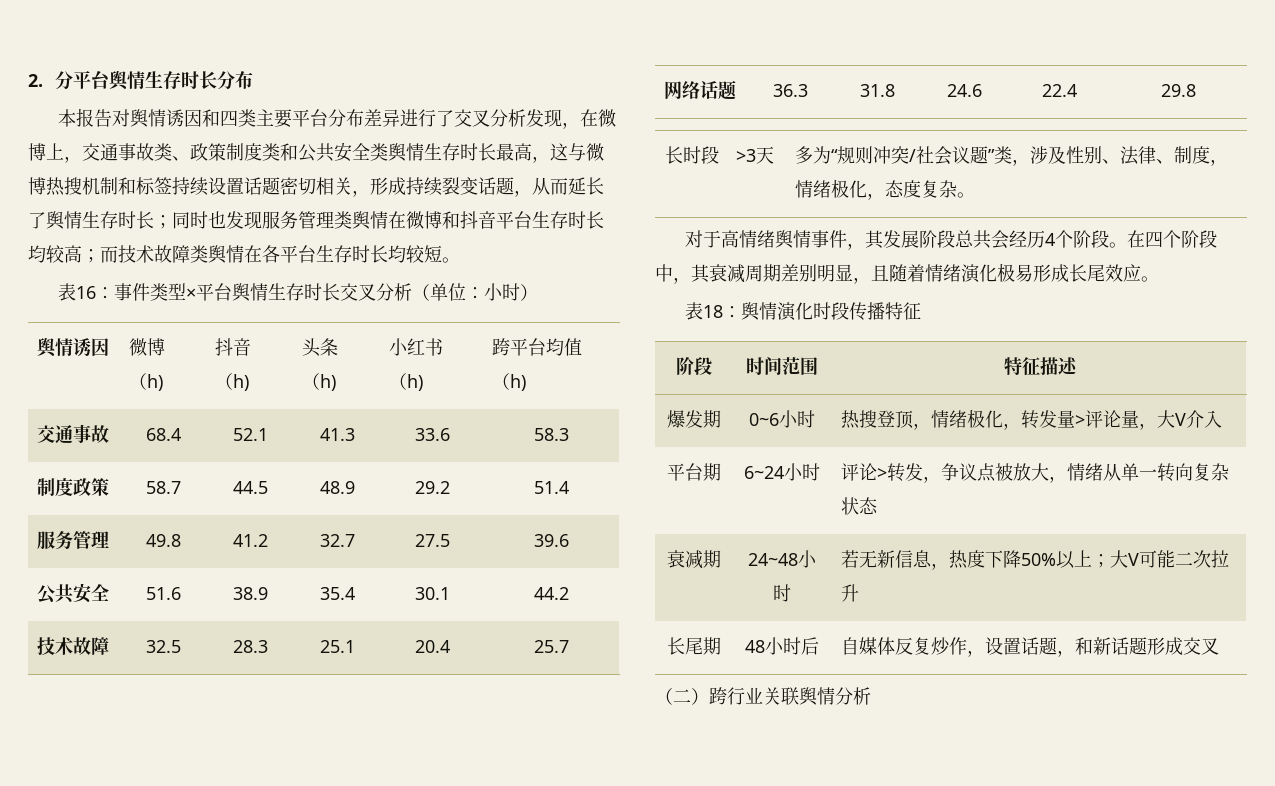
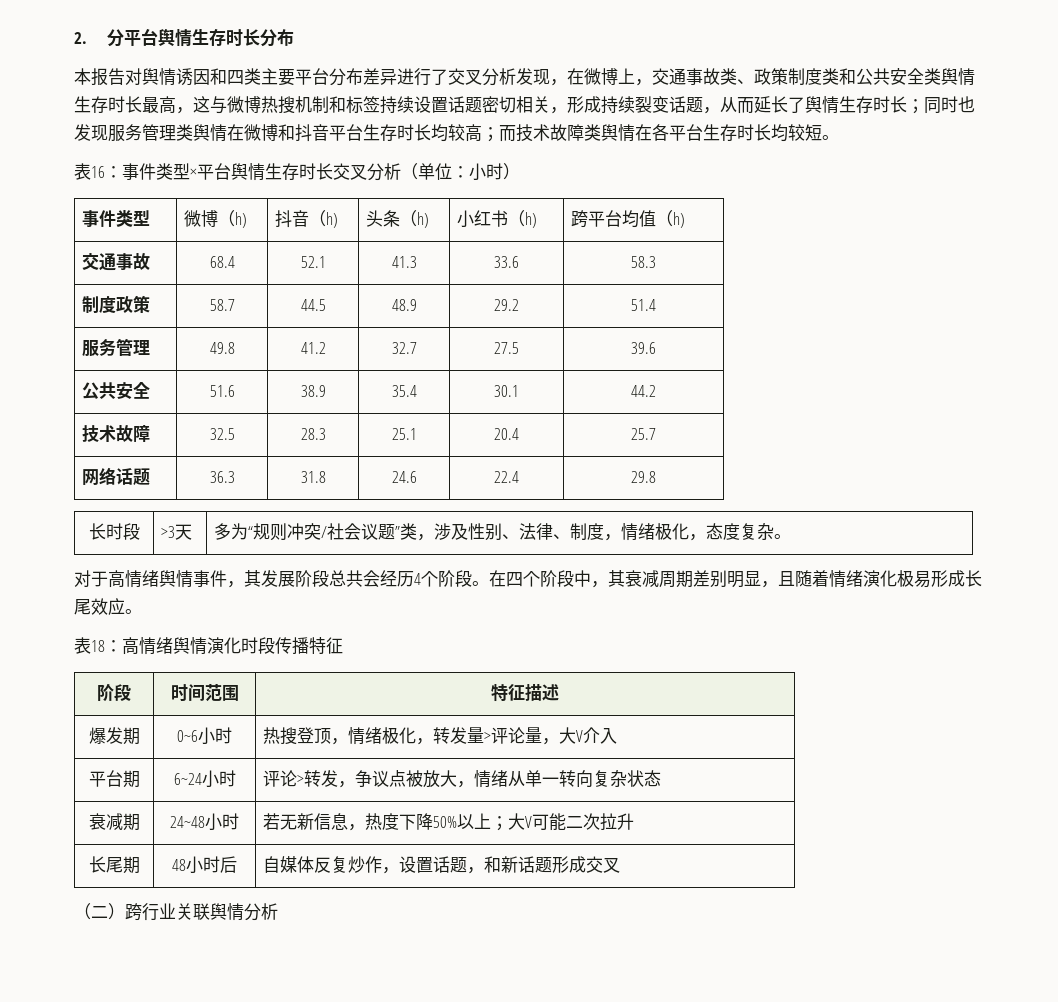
[37,337,110,357] 舆情诱因 -> [81,210,150,227] 事件类型
(741, 312) none -> [122,637,173,655] 高情绪

